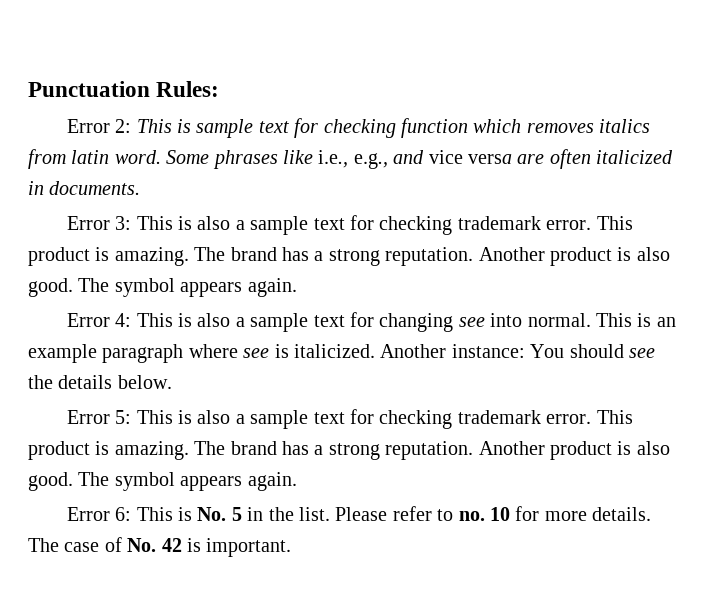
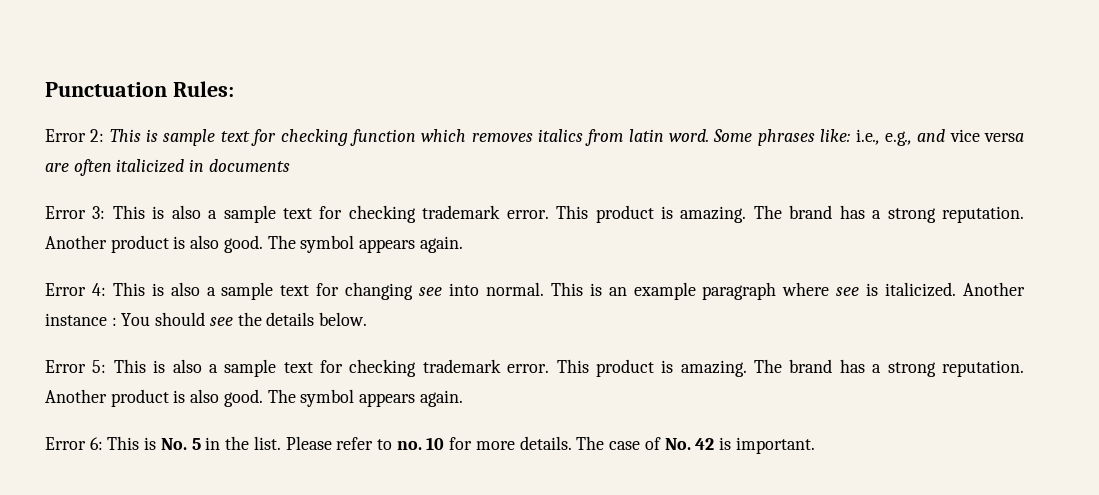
[283,150,313,164] like -> [820,129,851,142] like:
[49,181,141,195] documents. -> [208,159,290,172] documents
[451,344,525,358] instance: -> [45,313,117,326] instance :

